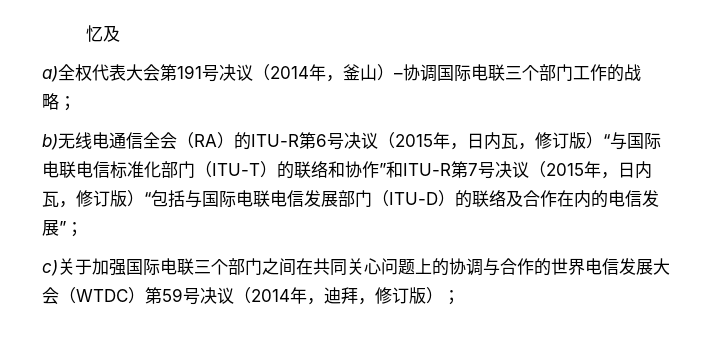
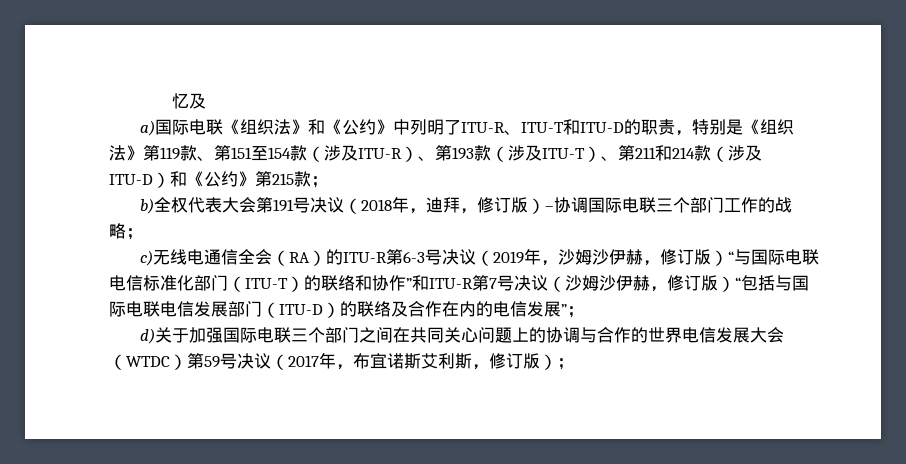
(58, 74) none -> [154,119,794,136] [109,145,762,162] [109,171,328,188] [139,198,154,214] 国际电联《组织法》和《公约》中列明了ITU-R、ITU-T和ITU-D的职责，特别是《组织法》第119款、第151至154款（涉及ITU-R）、第193款（涉及ITU-T）、第211和214款（涉及ITU-D）和《公约》第215款； // b)
[270,64,377,82] 2014年，釜山 -> [360,196,528,214] 2018年，迪拜，修订版
[42,134,58,150] b) -> [139,250,153,266] c)
[316,132,518,150] 6号决议（2015年，日内瓦 -> [402,248,643,266] 6-3号决议（2019年，沙姆沙伊赫
[546,161,652,179] [42,191,59,207] 2015年，日内瓦 -> [565,275,650,291] 沙姆沙伊赫
[42,260,58,276] c) -> [139,328,155,344] d)
[251,287,358,305] 2014年，迪拜 -> [288,352,472,370] 2017年，布宜诺斯艾利斯

